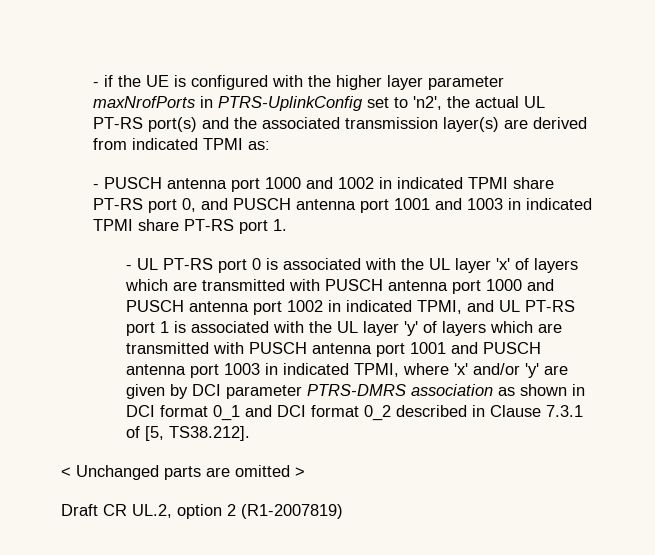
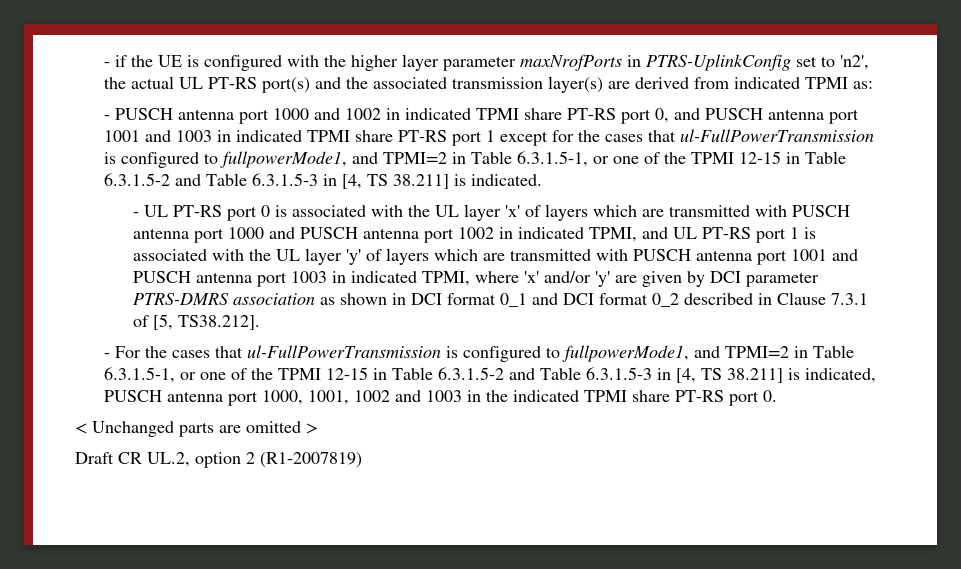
[273,219,288,231] 1. -> [486,129,875,146] [104,151,847,168] [104,173,543,189] 1 except for the cases that ul-FullPowerTransmission is configured to fullpowerMode1, and TPMI=2 in Table 6.3.1.5-1, or one of the TPMI 12-15 in Table 6.3.1.5-2 and Table 6.3.1.5-3 in [4, TS 38.211] is indicated.
(250, 433) none -> [104,345,855,362] [104,367,877,383] [104,390,778,406] // - For the cases that ul-FullPowerTransmission is configured to fullpowerMode1, and TPMI=2 in Table 6.3.1.5-1, or one of the TPMI 12-15 in Table 6.3.1.5-2 and Table 6.3.1.5-3 in [4, TS 38.211] is indicated, PUSCH antenna port 1000, 1001, 1002 and 1003 in the indicated TPMI share PT-RS port 0.

